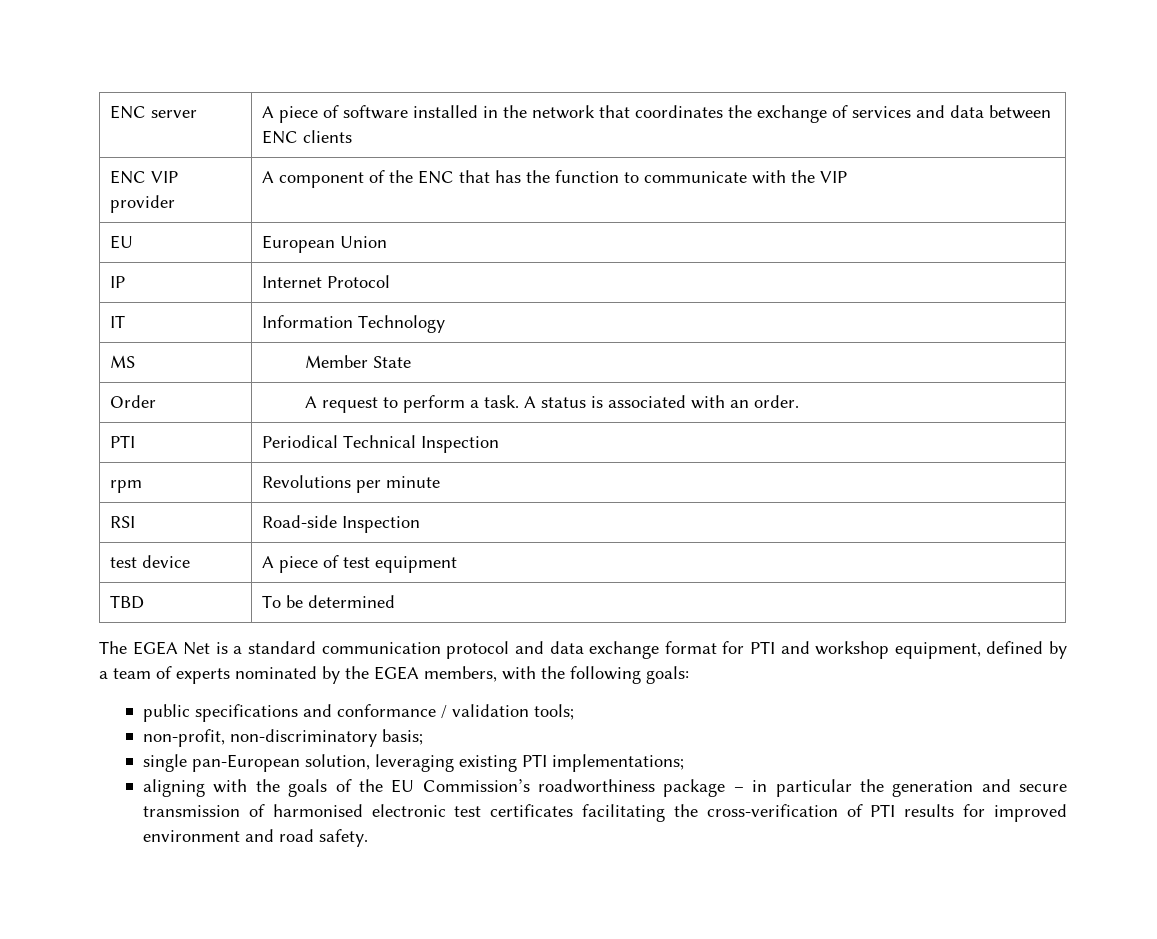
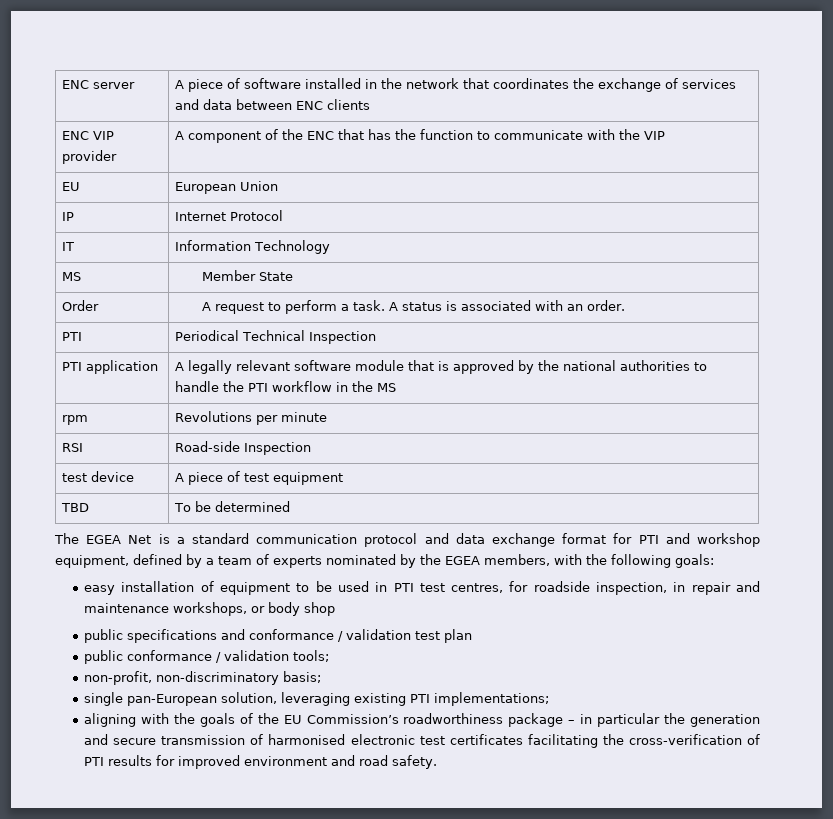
(500, 444) none -> [61,360,158,374] [174,360,707,374] [174,381,396,392] // PTI application | A legally relevant software module that is approved by the national authorities to handle the PTI workflow in the MS
(689, 675) none -> [84,581,760,595] [84,602,336,616] // easy installation of equipment to be used in PTI test centres, for roadside inspection, in repair and maintenance workshops, or body shop
(530, 710) none -> [415,629,473,643] [84,650,290,664] test plan // public conformance / validation

